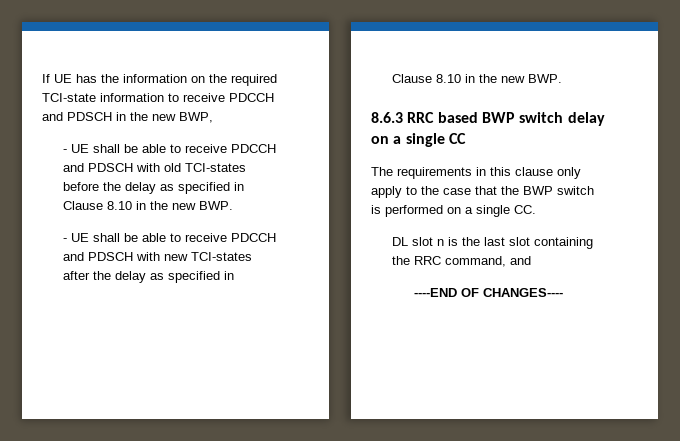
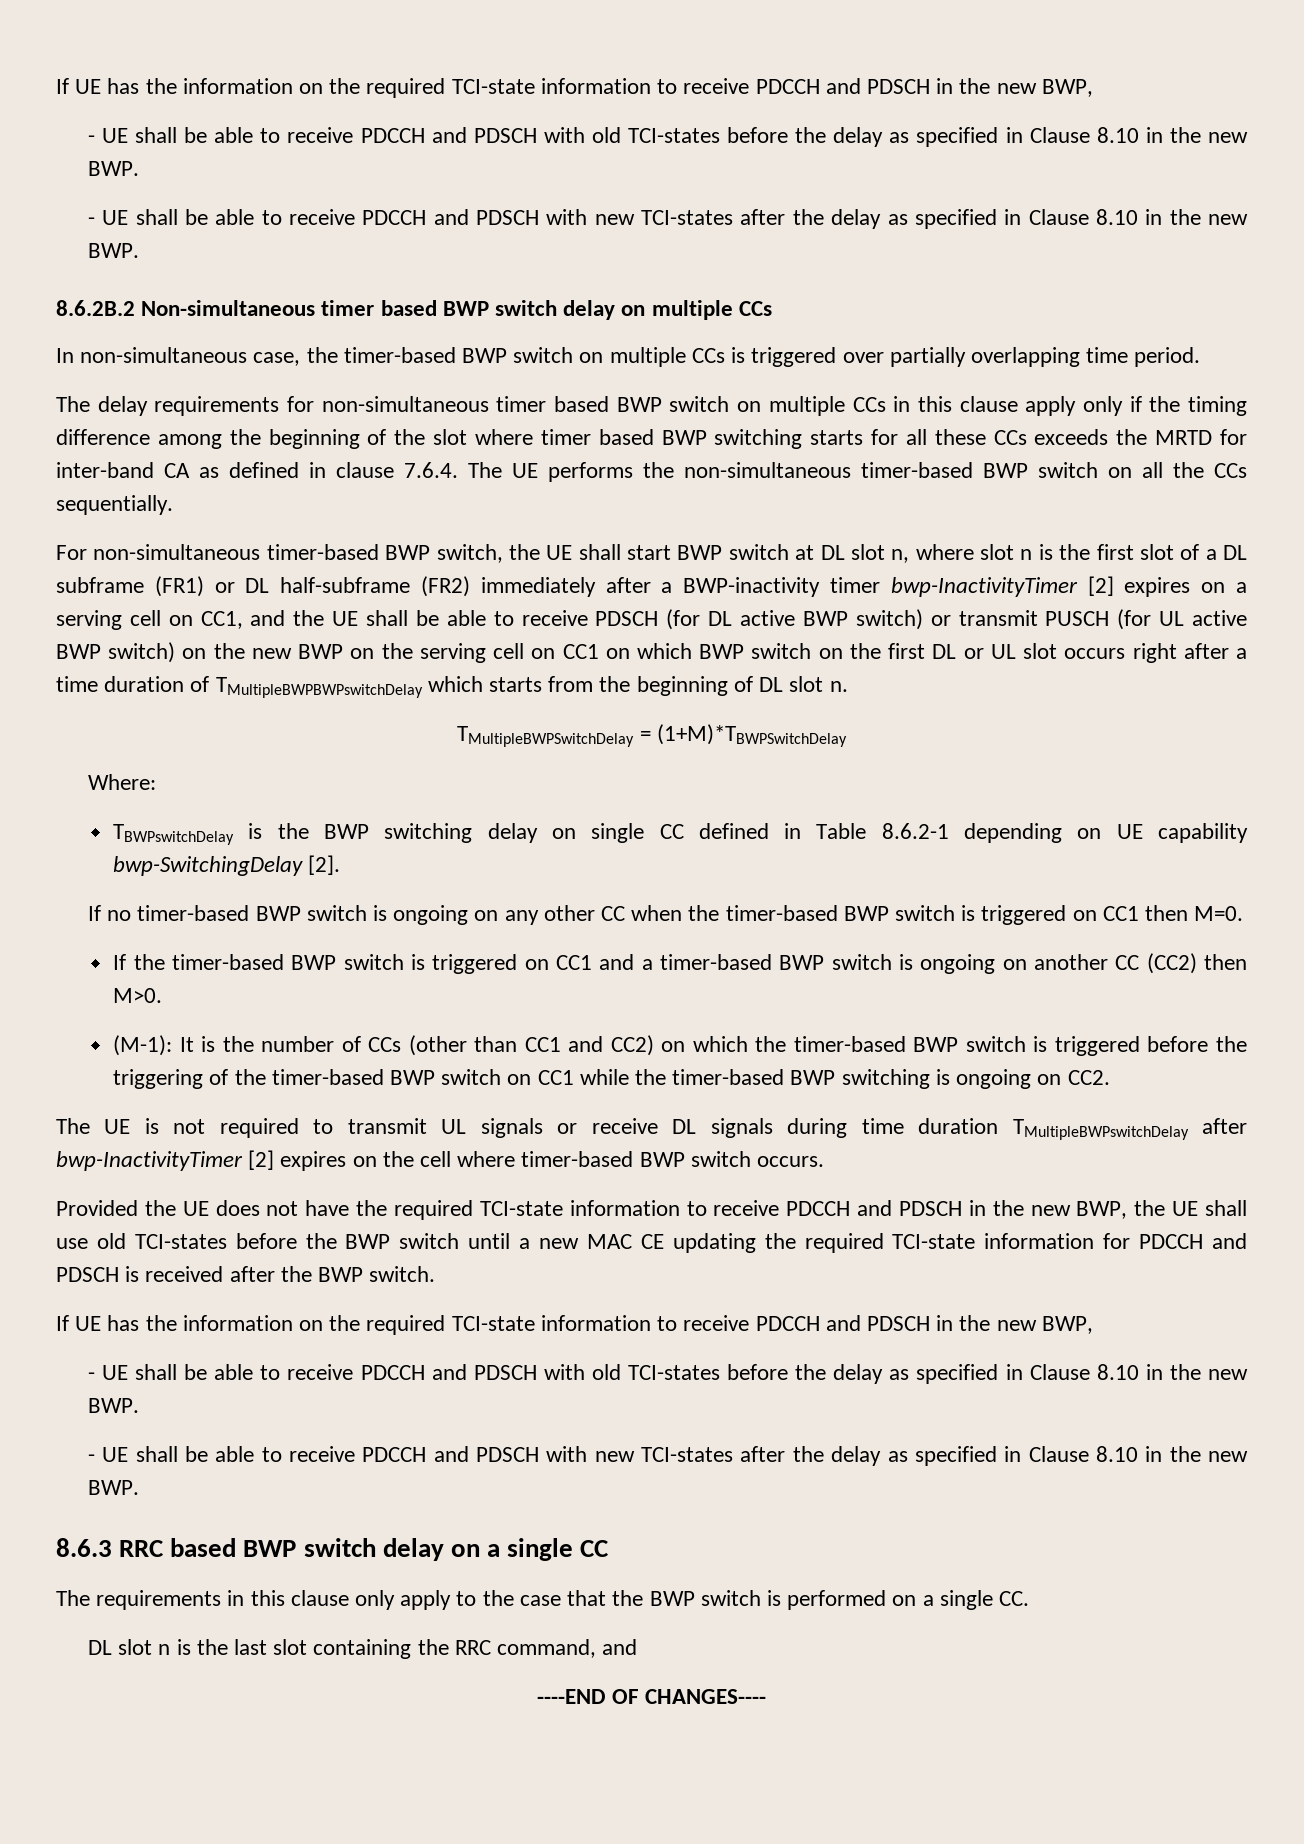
(562, 78) none -> [56,300,772,320] [56,347,1201,367] [56,396,1248,416] [56,429,1247,449] [56,462,1247,482] [56,495,173,515] [56,544,1247,563] [56,576,1247,597] [56,609,1247,630] [56,642,1248,663] [56,676,848,698] [457,724,847,747] [87,774,156,790] [113,823,1249,845] [113,855,341,876] [87,905,1244,925] [113,953,1247,974] [113,988,163,1003] [113,1035,1248,1056] [113,1069,1110,1089] [56,1118,1247,1140] [56,1150,825,1171] [56,1200,1248,1220] [56,1233,1248,1253] [56,1266,436,1282] [56,1315,1093,1335] [87,1364,1248,1384] [87,1398,139,1413] [87,1446,1249,1466] [87,1480,139,1495] // 8.6.2B.2 Non-simultaneous timer based BWP switch delay on multiple CCs // In non-simultaneous case, the timer-based BWP switch on multiple CCs is triggered over partially overlapping time period. // The delay requirements for non-simultaneous timer based BWP switch on multiple CCs in this clause apply only if the timing difference among the beginning of the slot where timer based BWP switching starts for all these CCs exceeds the MRTD for inter-band CA as defined in clause 7.6.4. The UE performs the non-simultaneous timer-based BWP switch on all the CCs sequentially. // For non-simultaneous timer-based BWP switch, the UE shall start BWP switch at DL slot n, where slot n is the first slot of a DL subframe (FR1) or DL half-subframe (FR2) immediately after a BWP-inactivity timer bwp-InactivityTimer [2] expires on a serving cell on CC1, and the UE shall be able to receive PDSCH (for DL active BWP switch) or transmit PUSCH (for UL active BWP switch) on the new BWP on the serving cell on CC1 on which BWP switch on the first DL or UL slot occurs right after a time duration of TMultipleBWPBWPswitchDelay which starts from the beginning of DL slot n. // TMultipleBWPSwitchDelay = (1+M)*TBWPSwitchDelay // Where: // TBWPswitchDelay is the BWP switching delay on single CC defined in Table 8.6.2-1 depending on UE capability bwp-SwitchingDelay [2]. // If no timer-based BWP switch is ongoing on any other CC when the timer-based BWP switch is triggered on CC1 then M=0. // If the timer-based BWP switch is triggered on CC1 and a timer-based BWP switch is ongoing on another CC (CC2) then M>0. // (M-1): It is the number of CCs (other than CC1 and CC2) on which the timer-based BWP switch is triggered before the triggering of the timer-based BWP switch on CC1 while the timer-based BWP switching is ongoing on CC2. // The UE is not required to transmit UL signals or receive DL signals during time duration TMultipleBWPswitchDelay after bwp-InactivityTimer [2] expires on the cell where timer-based BWP switch occurs. // Provided the UE does not have the required TCI-state information to receive PDCCH and PDSCH in the new BWP, the UE shall use old TCI-states before the BWP switch until a new MAC CE updating the required TCI-state information for PDCCH and PDSCH is received after the BWP switch. // If UE has the information on the required TCI-state information to receive PDCCH and PDSCH in the new BWP, // - UE shall be able to receive PDCCH and PDSCH with old TCI-states before the delay as specified in Clause 8.10 in the new BWP. // - UE shall be able to receive PDCCH and PDSCH with new TCI-states after the delay as specified in Clause 8.10 in the new BWP.

